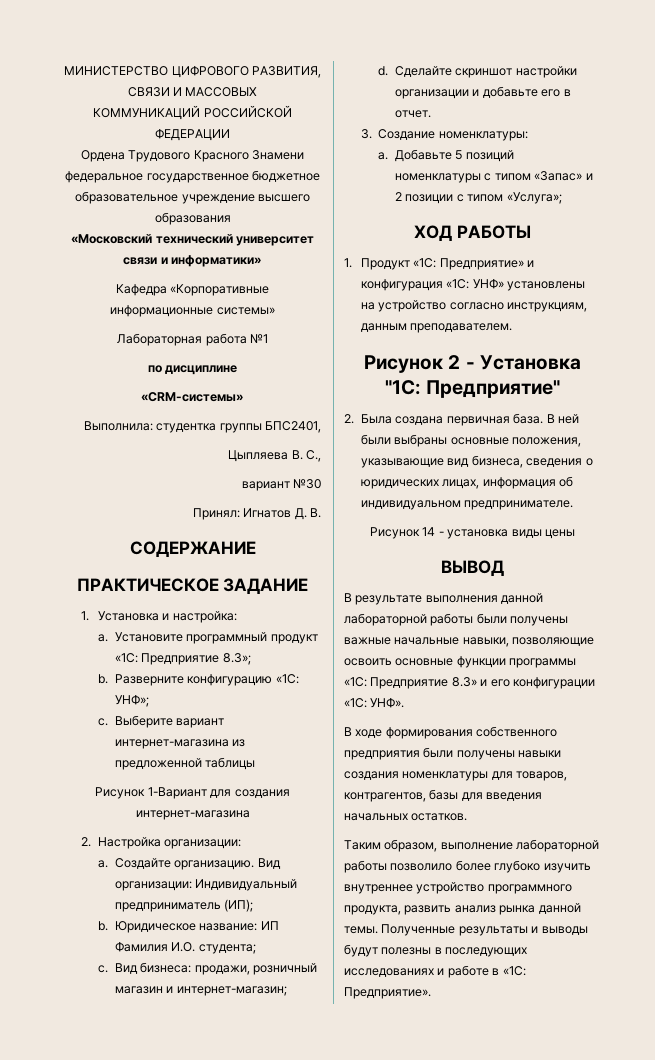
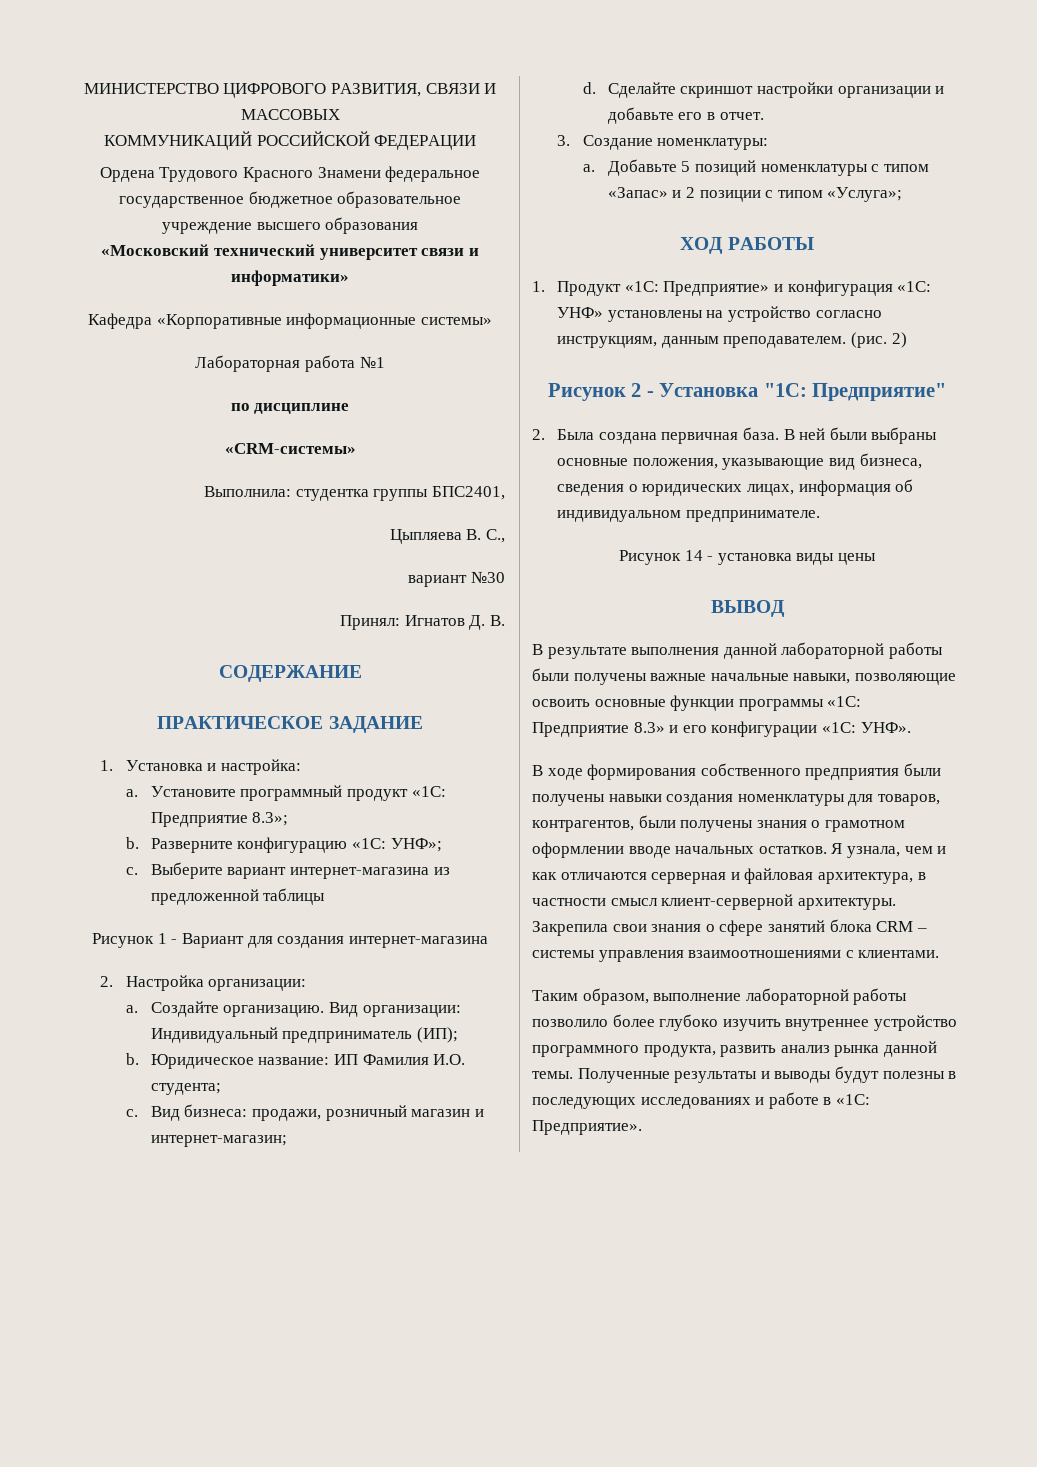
[147,787,207,799] 1-Вариант -> [157,933,244,948] 1 - Вариант
(513, 328) none -> [851,332,907,348] (рис. 2)
[429,789,543,801] [344,813,468,821] базы для введения начальных остатков. -> [638,815,905,832] [532,842,947,858] [532,868,926,884] [532,894,896,910] [532,919,927,936] [532,950,940,962] были получены знания о грамотном оформлении вводе начальных остатков. Я узнала, чем и как отличаются серверная и файловая архитектура, в частности смысл клиент-серверной архитектуры. Закрепила свои знания о сфере занятий блока CRM – системы управления взаимоотношениями с клиентами.

